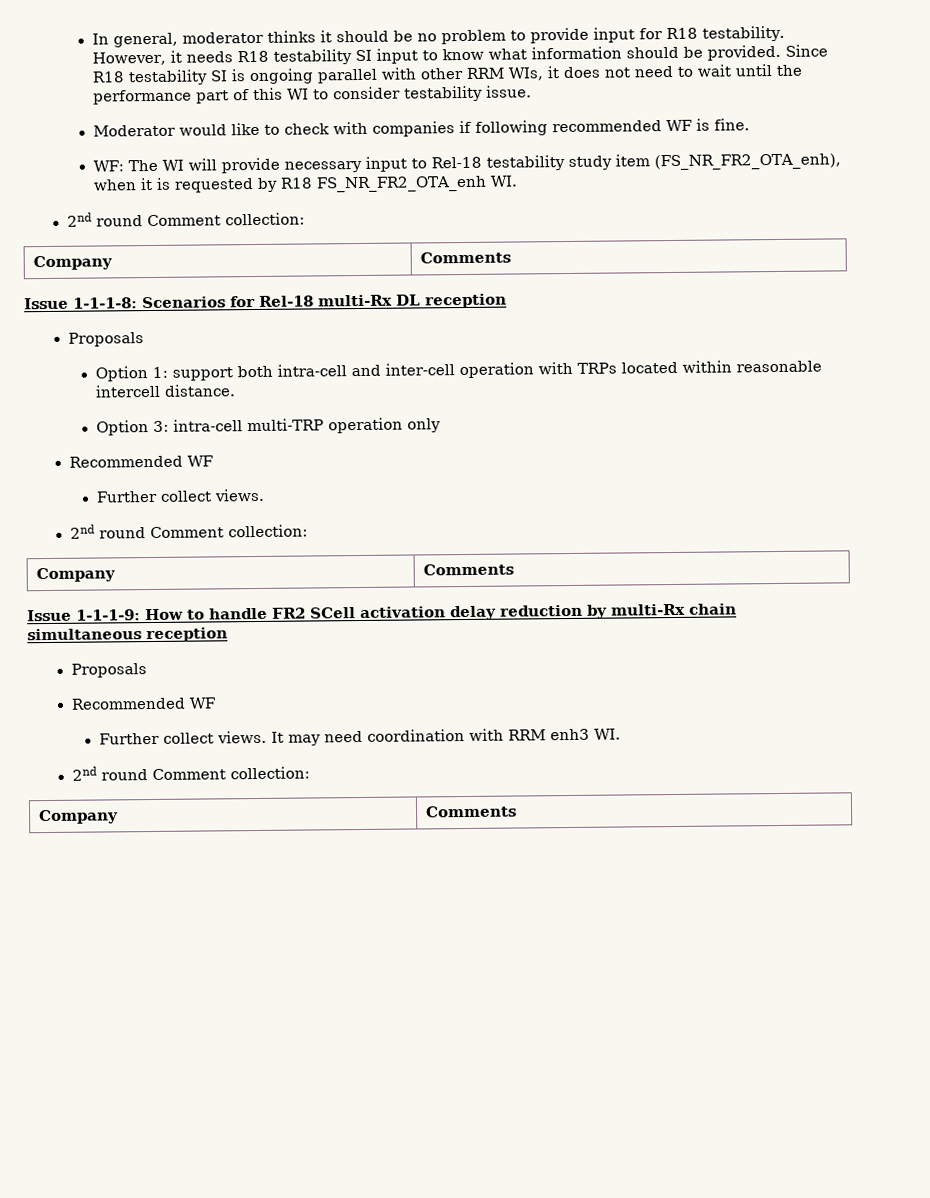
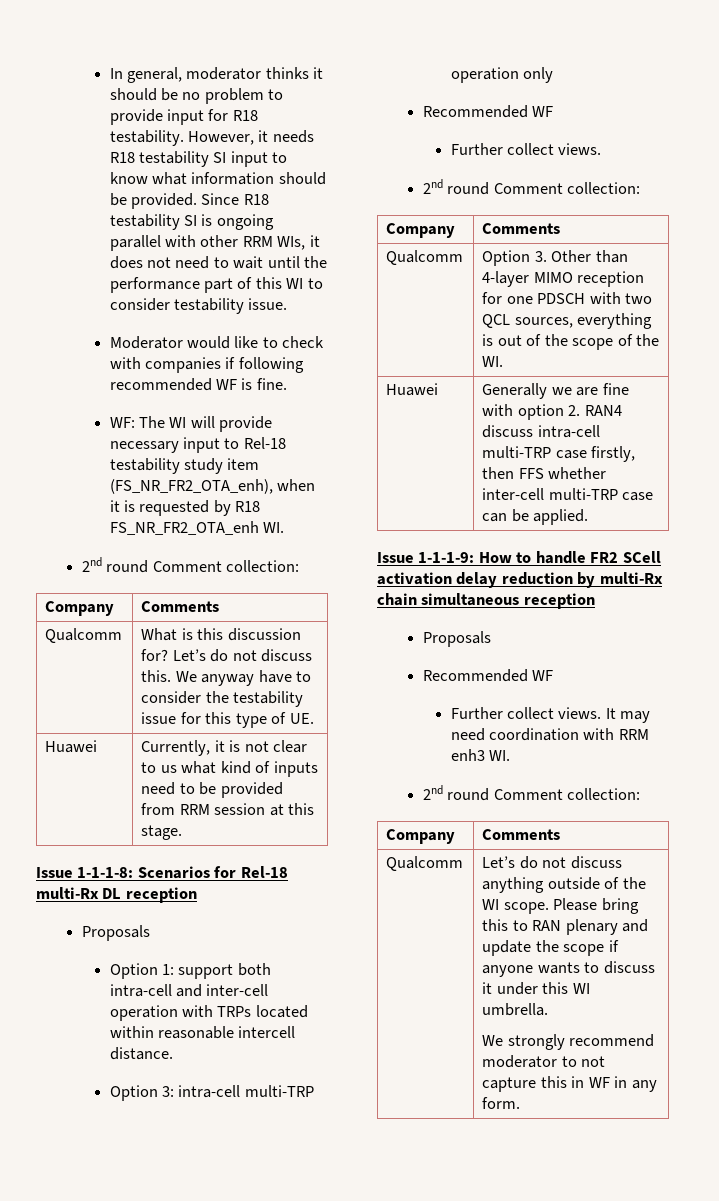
(512, 257) none -> [45,628,123,643] [141,628,301,641] [141,649,313,662] [141,670,312,686] [141,691,304,707] [141,712,314,728] [45,740,98,753] [141,740,308,756] [141,761,318,777] [141,782,283,798] [141,803,315,816] [141,825,183,840] // Qualcomm | What is this discussion for? Let’s do not discuss this. We anyway have to consider the testability issue for this type of UE. // Huawei | Currently, it is not clear to us what kind of inputs need to be provided from RRM session at this stage.
(515, 569) none -> [386,250,464,265] [482,250,628,266] [482,271,645,287] [482,292,653,304] [482,313,653,329] [482,334,660,350] [482,356,504,367] [386,383,439,396] [482,383,629,399] [482,404,622,420] [482,425,600,438] [482,446,636,462] [482,467,607,479] [482,488,654,501] [482,509,589,525] // Qualcomm | Option 3. Other than 4-layer MIMO reception for one PDSCH with two QCL sources, everything is out of the scope of the WI. // Huawei | Generally we are fine with option 2. RAN4 discuss intra-cell multi-TRP case firstly, then FFS whether inter-cell multi-TRP case can be applied.
(518, 811) none -> [386,856,464,871] [482,856,622,869] [482,877,646,893] [482,898,639,914] [482,919,649,935] [482,940,619,956] [482,961,655,977] [482,982,590,995] [482,1003,549,1016] [482,1034,655,1050] [482,1055,606,1068] [482,1076,657,1092] [482,1097,521,1109] // Qualcomm | Let’s do not discuss anything outside of the WI scope. Please bring this to RAN plenary and update the scope if anyone wants to discuss it under this WI umbrella. // We strongly recommend moderator to not capture this in WF in any form.

